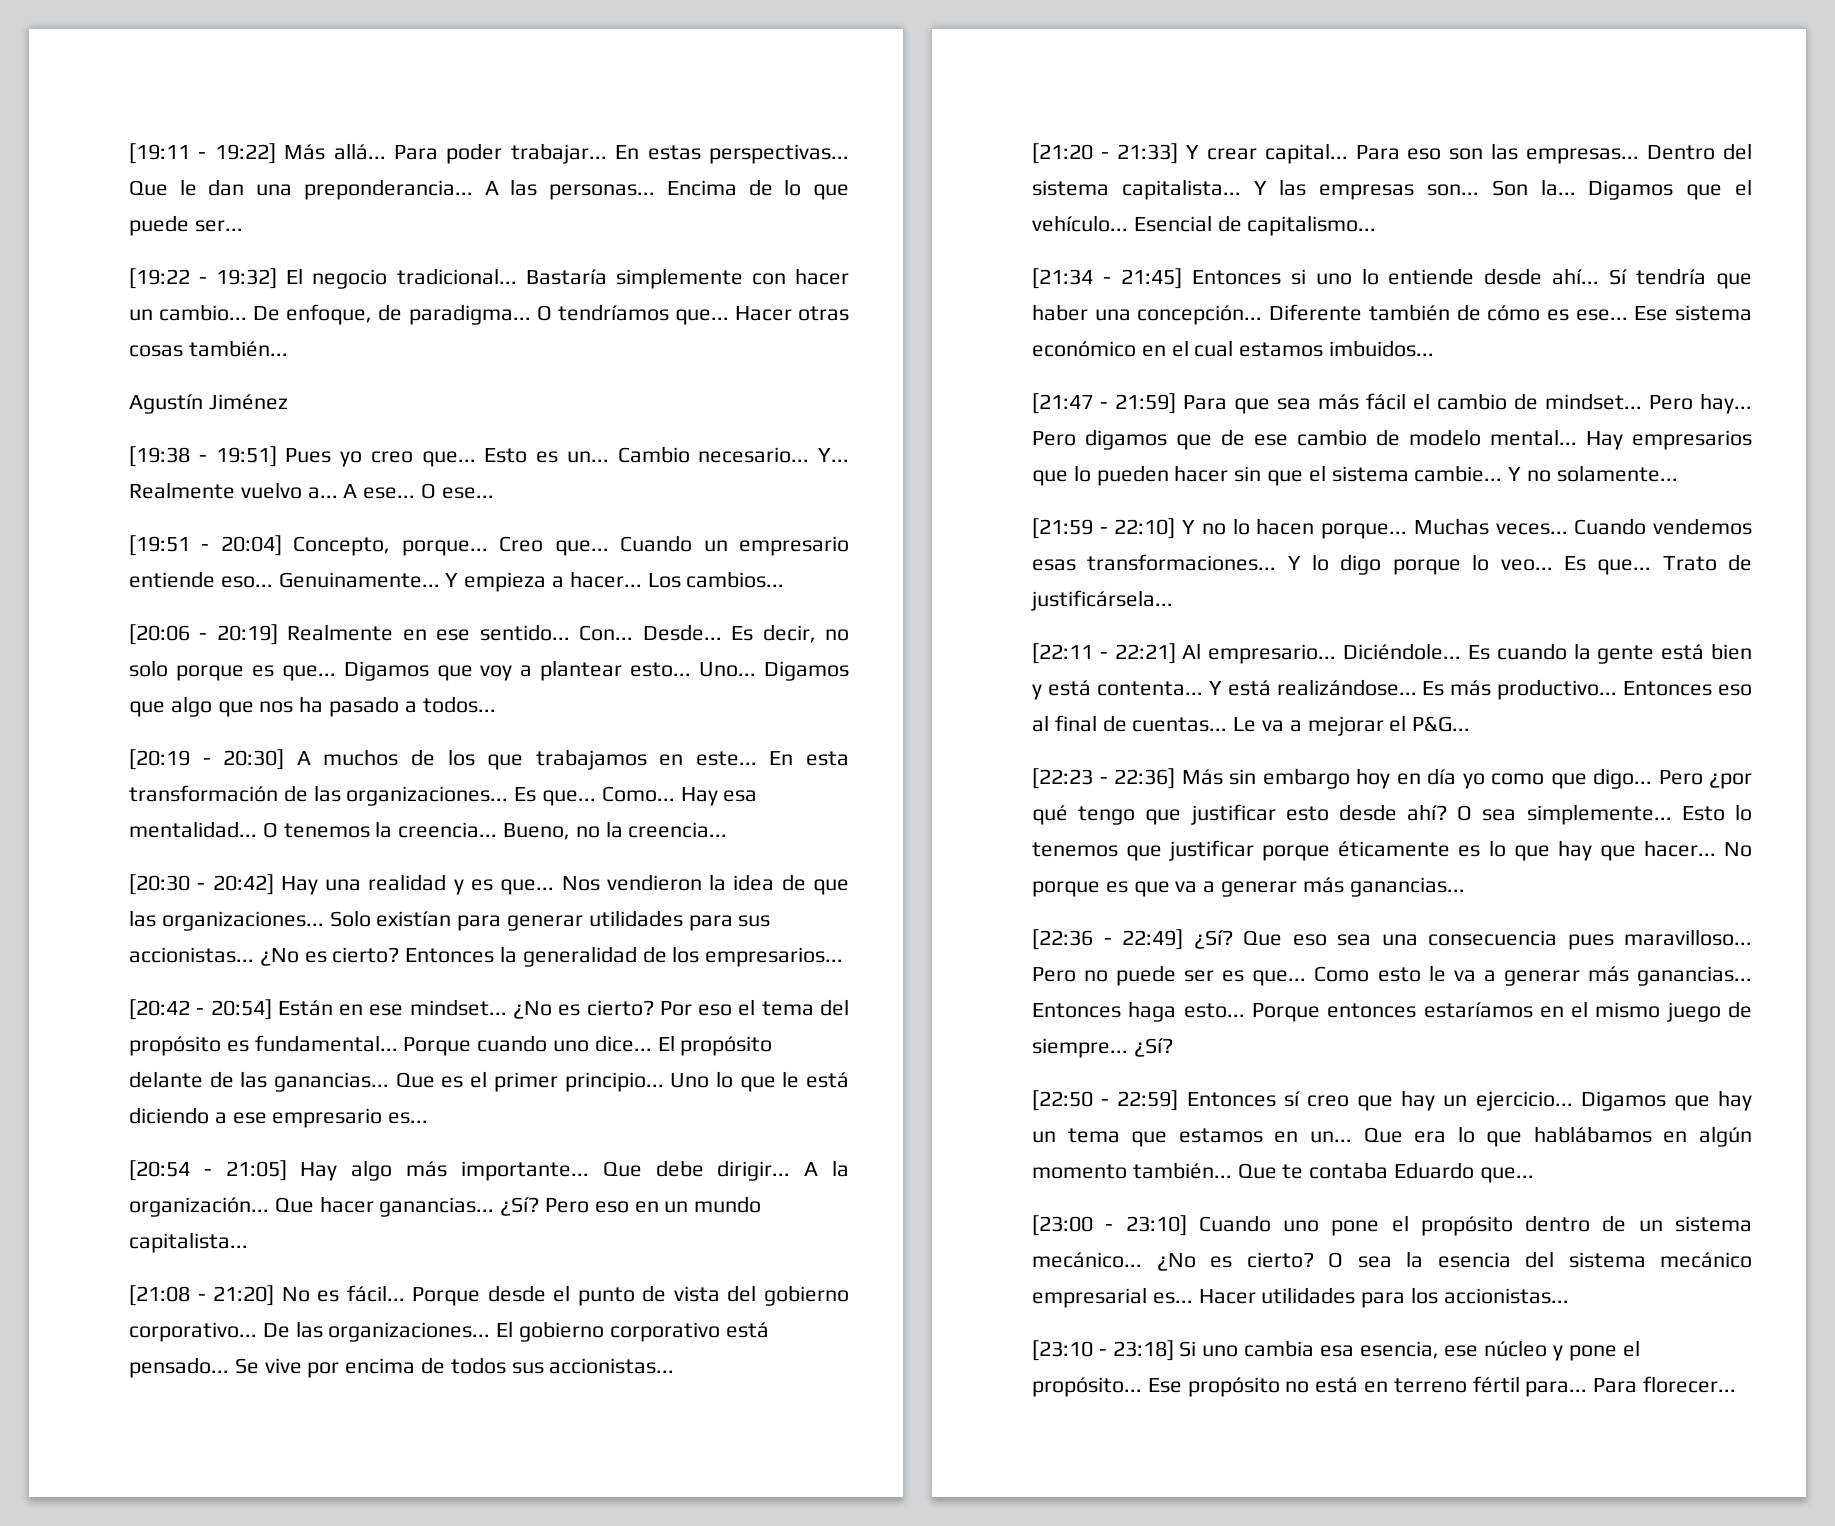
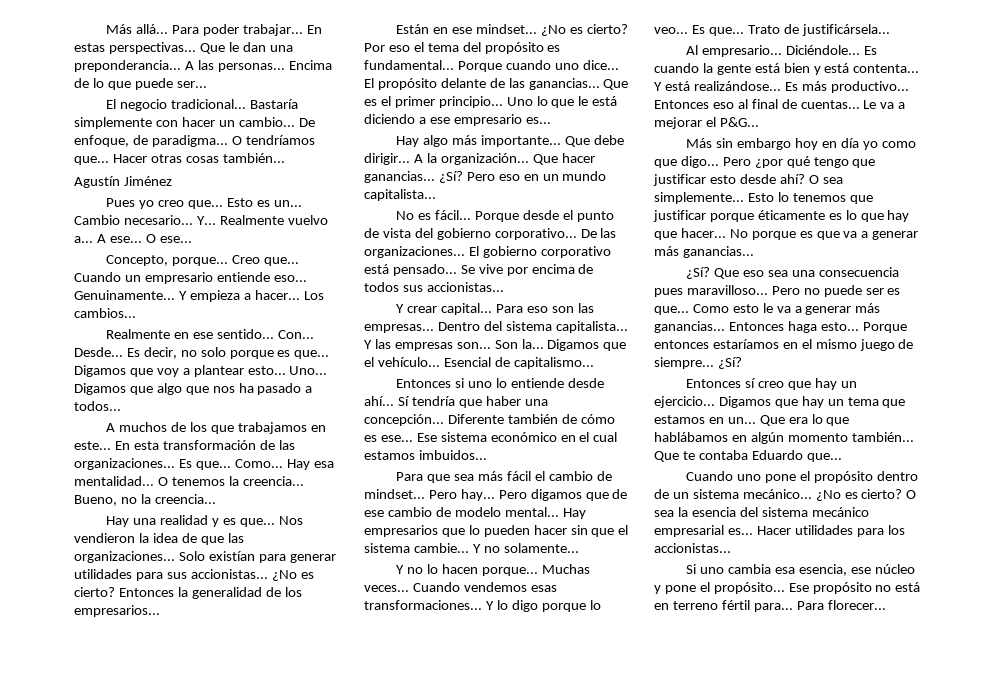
[129,143,276,164] [19:11 - 19:22] -> (106, 29) none
[129,268,278,289] [19:22 - 19:32] -> (207, 84) none
[129,446,277,467] [19:38 - 19:51] -> (172, 181) none
[129,535,282,556] [19:51 - 20:04] -> (192, 239) none
[129,624,278,645] [20:06 - 20:19] -> (136, 313) none
[129,749,285,770] [20:19 - 20:30] -> (121, 406) none
[129,874,274,895] [20:30 - 20:42] -> (216, 499) none
[129,999,272,1020] [20:42 - 20:54] -> (160, 611) none
[129,1160,287,1181] [20:54 - 21:05] -> (551, 120) none
[129,1285,275,1306] [21:08 - 21:20] -> (436, 195) none
[1032,143,1178,164] [21:20 - 21:33] -> (504, 287) none
[1032,268,1182,289] [21:34 - 21:45] -> (594, 363) none
[1032,393,1176,414] [21:47 - 21:59] -> (487, 455) none
[1032,518,1176,539] [21:59 - 22:10] -> (579, 548) none
[1032,643,1176,664] [22:11 - 22:21] -> (890, 30) none
[1032,768,1175,789] [22:23 - 22:36] -> (759, 122) none
[1032,929,1183,950] [22:36 - 22:49] -> (754, 252) none
[1032,1090,1179,1111] [22:50 - 22:59] -> (742, 363) none
[1032,1215,1187,1236] [23:00 - 23:10] -> (842, 457) none
[1032,1340,1174,1361] [23:10 - 23:18] -> (731, 548) none

